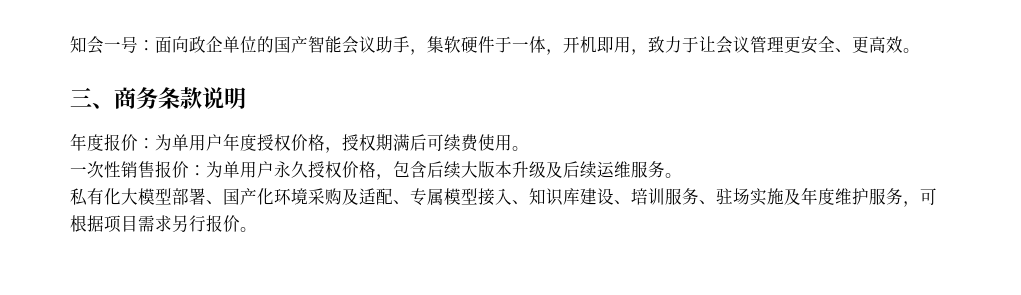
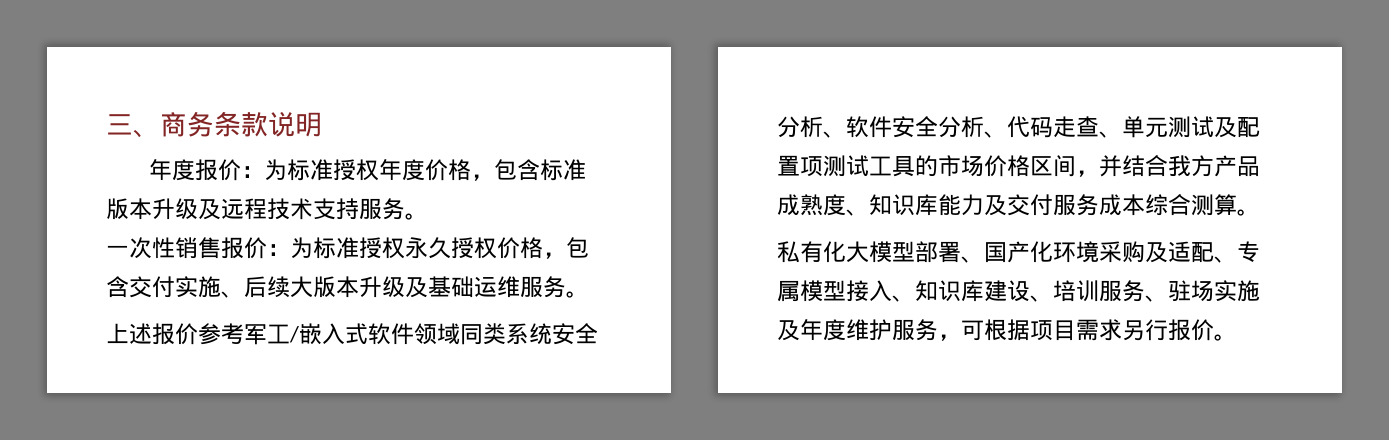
[70,36,920,55] 知会一号：面向政企单位的国产智能会议助手，集软硬件于一体，开机即用，致力于让会议管理更安全、更高效。 // -> (106, 124) none
[172,133,512,153] 单用户年度授权价格，授权期满后可续费使用 -> [287,159,587,181] [106,198,405,220] 标准授权年度价格，包含标准版本升级及远程技术支持服务
[223,161,274,178] 单用户 -> [313,237,405,259] 标准授权
(427, 169) none -> [129,276,244,298] 交付实施、
[563,161,597,179] 后续 -> [428,276,474,298] 基础
(682, 175) none -> [106,323,598,345] [777,116,1260,138] [777,155,1260,177] [777,194,1260,216] // 上述报价参考军工/嵌入式软件领域同类系统安全分析、软件安全分析、代码走查、单元测试及配置项测试工具的市场价格区间，并结合我方产品成熟度、知识库能力及交付服务成本综合测算。

